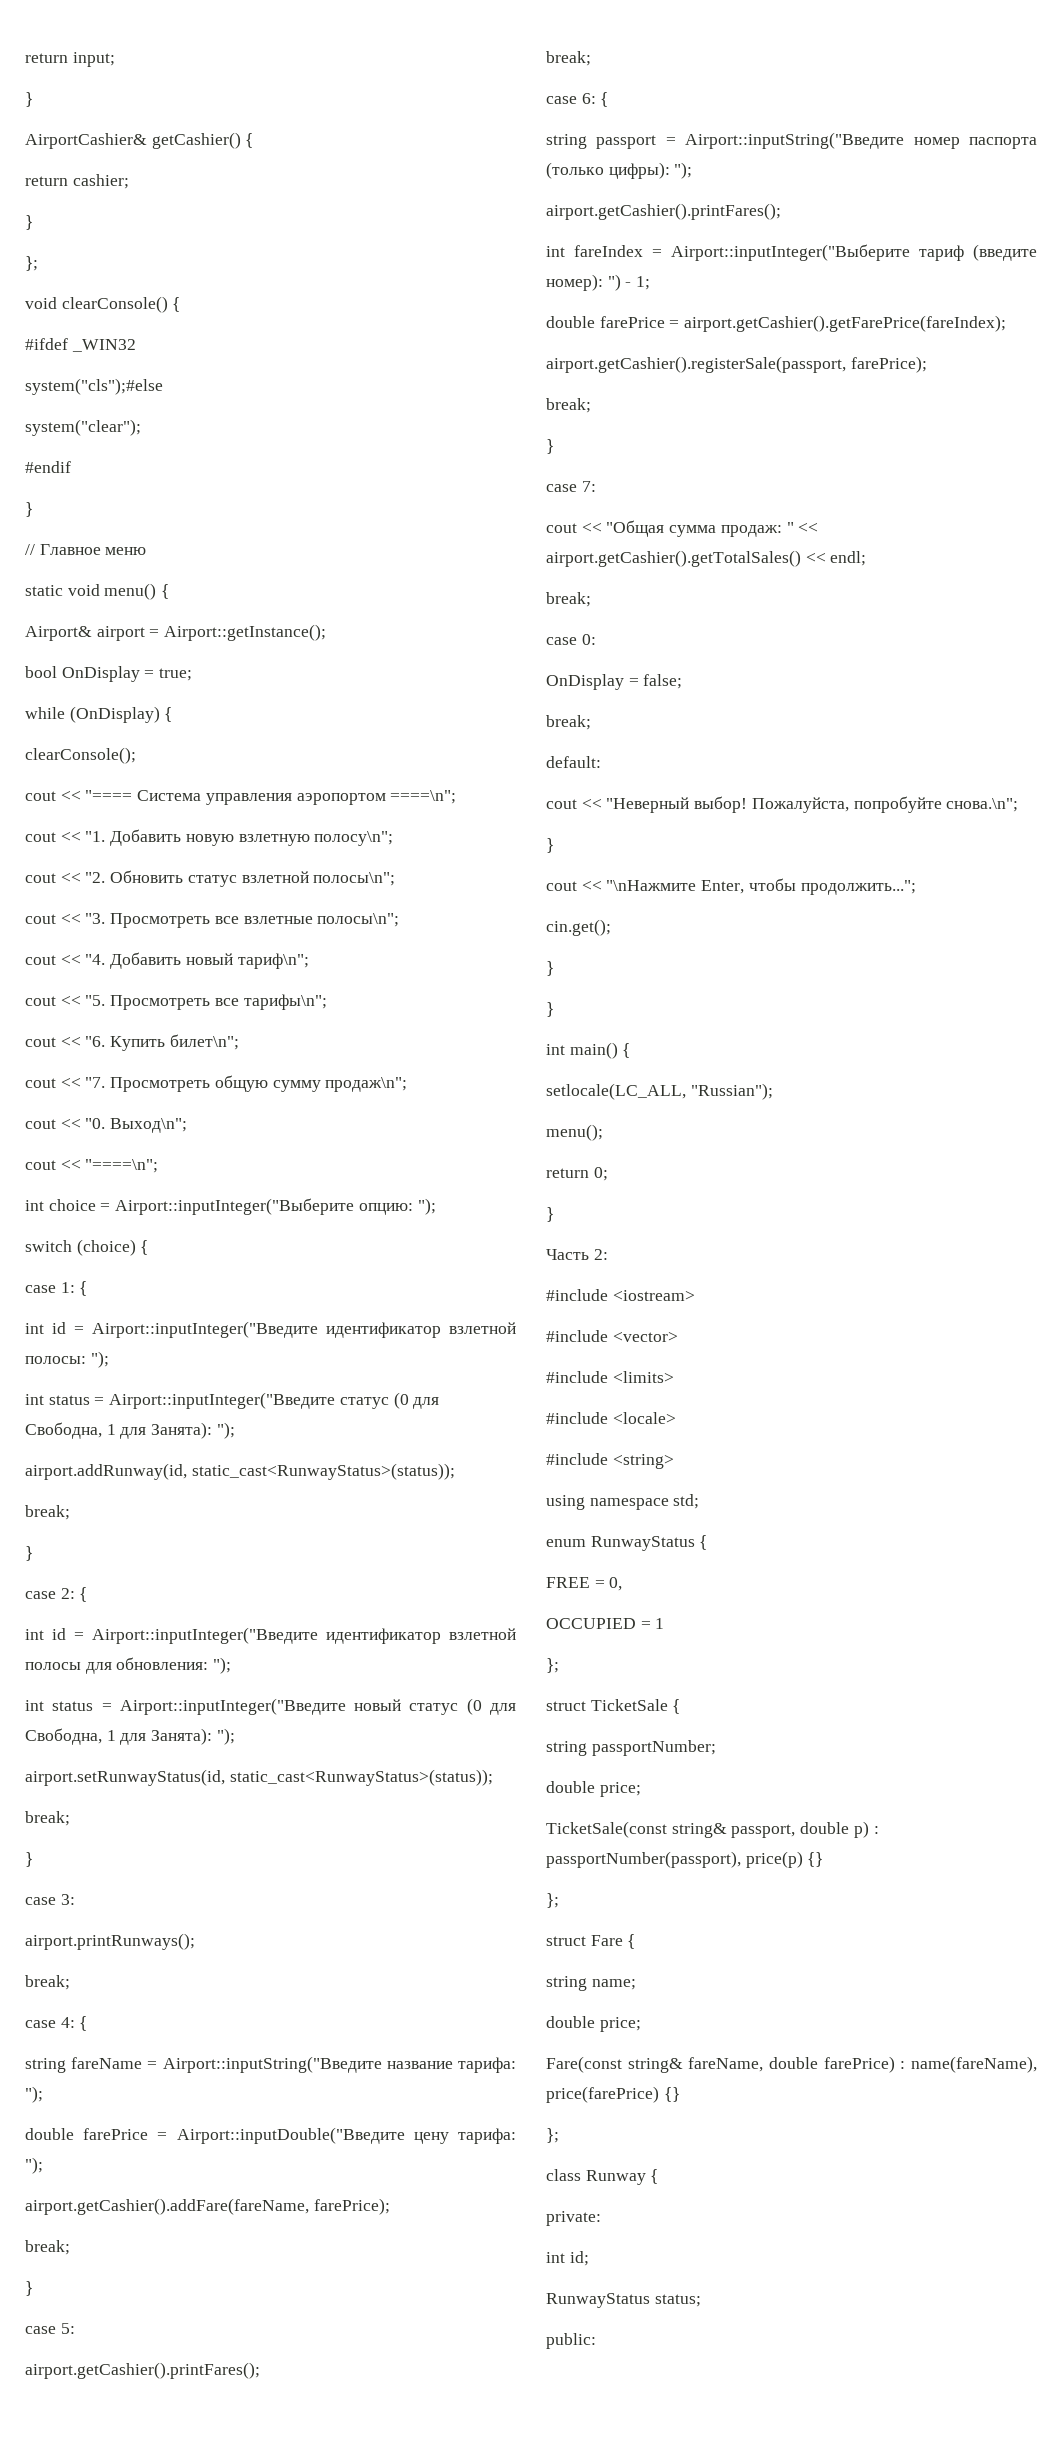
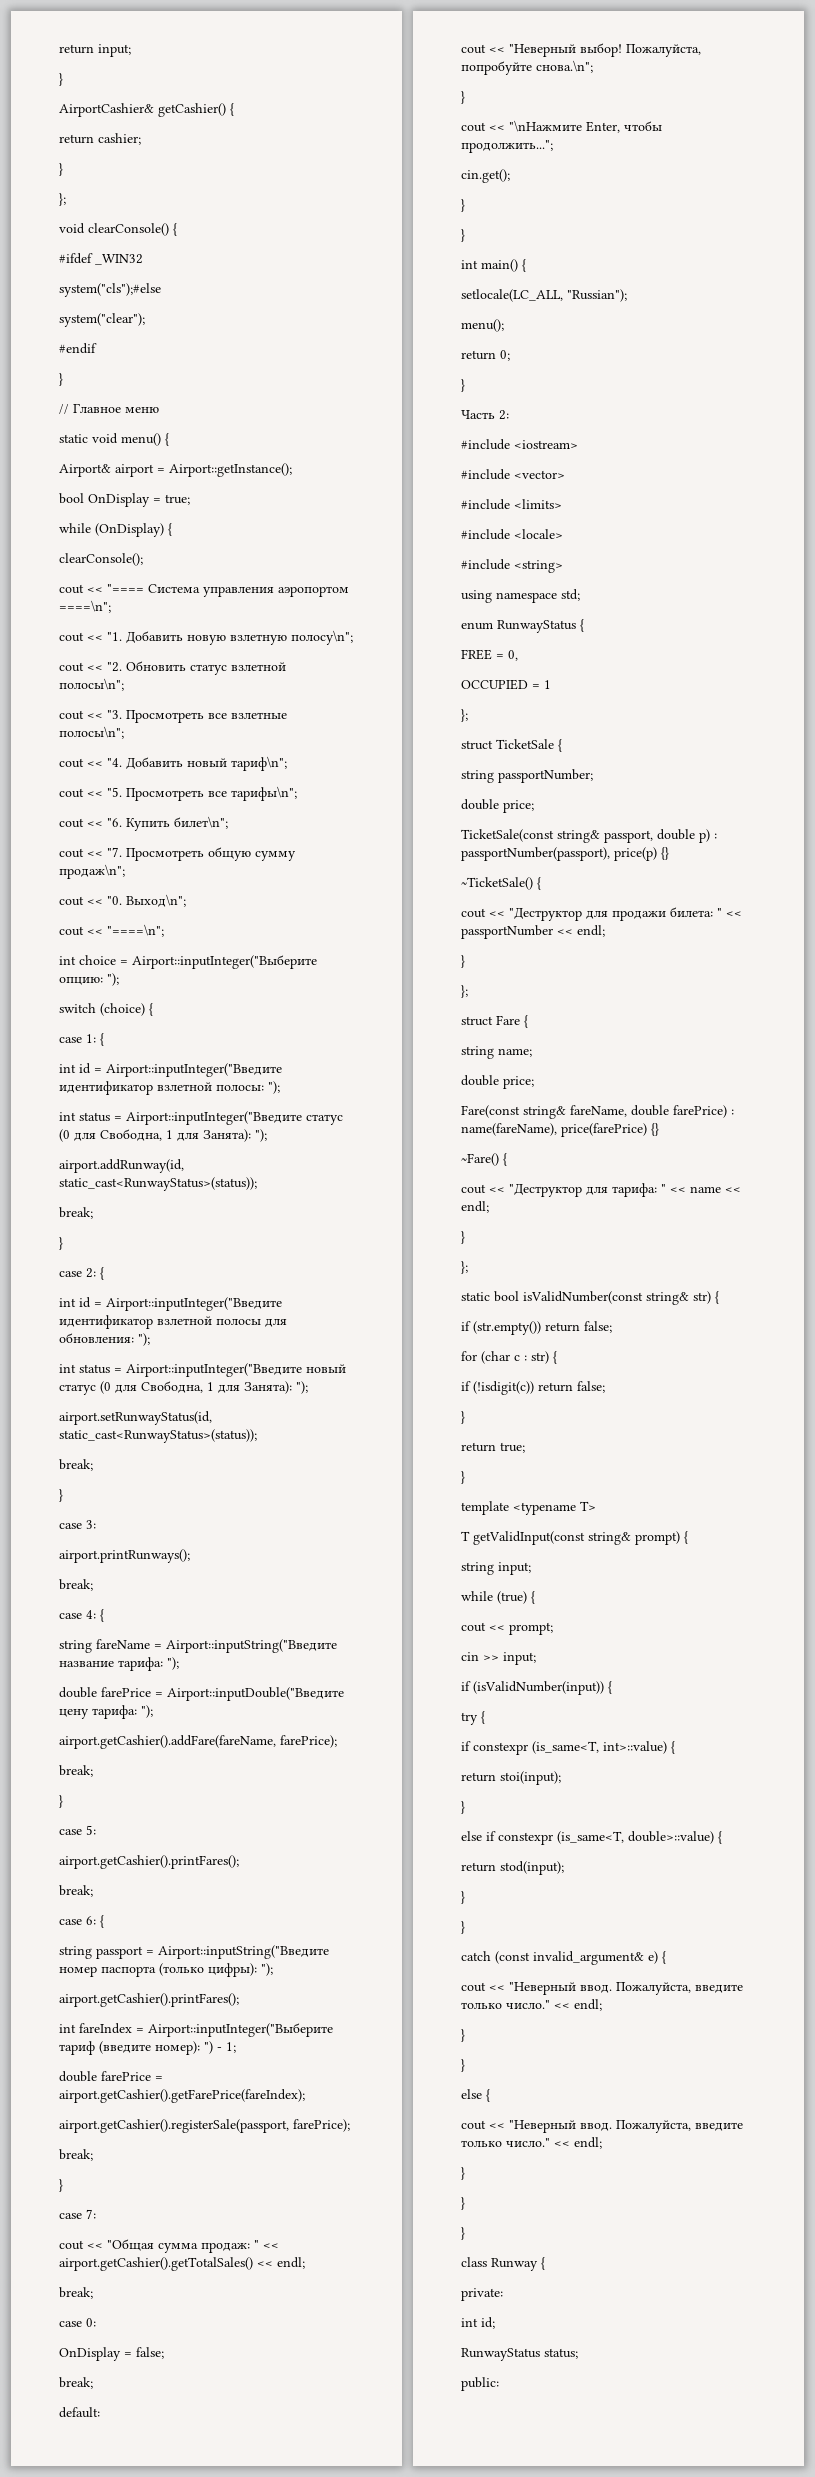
(824, 1859) none -> [461,877,541,890] [461,907,742,921] [461,925,605,939] [461,955,465,968] // ~TicketSale() { // cout << "Деструктор для продажи билета: " << passportNumber << endl; // }
[546,2128,559,2143] }; -> [461,1153,507,1166] [461,1183,741,1197] [461,1201,489,1213] [461,1231,465,1244] [461,1261,468,1274] [461,1291,719,1305] [461,1321,612,1335] [461,1351,557,1364] [461,1381,605,1395] [461,1411,465,1424] [461,1442,525,1453] [461,1471,465,1484] [461,1501,596,1515] [461,1531,688,1545] [461,1562,531,1575] [461,1591,535,1604] [461,1622,553,1635] [461,1652,536,1665] [461,1681,612,1695] [461,1711,485,1725] [461,1741,675,1755] [461,1771,561,1785] [461,1801,465,1814] [461,1831,722,1845] [461,1861,564,1875] [461,1891,465,1904] [461,1921,465,1934] [461,1951,666,1965] [461,1982,743,1995] [461,1999,602,2011] [461,2029,465,2042] [461,2059,465,2072] [461,2089,490,2102] [461,2120,743,2133] [461,2137,602,2149] [461,2167,465,2180] [461,2197,465,2210] [461,2227,465,2240] ~Fare() { // cout << "Деструктор для тарифа: " << name << endl; // } // }; // static bool isValidNumber(const string& str) { // if (str.empty()) return false; // for (char c : str) { // if (!isdigit(c)) return false; // } // return true; // } // template <typename T> // T getValidInput(const string& prompt) { // string input; // while (true) { // cout << prompt; // cin >> input; // if (isValidNumber(input)) { // try { // if constexpr (is_same<T, int>::value) { // return stoi(input); // } // else if constexpr (is_same<T, double>::value) { // return stod(input); // } // } // catch (const invalid_argument& e) { // cout << "Неверный ввод. Пожалуйста, введите только число." << endl; // } // } // else { // cout << "Неверный ввод. Пожалуйста, введите только число." << endl; // } // } // }

